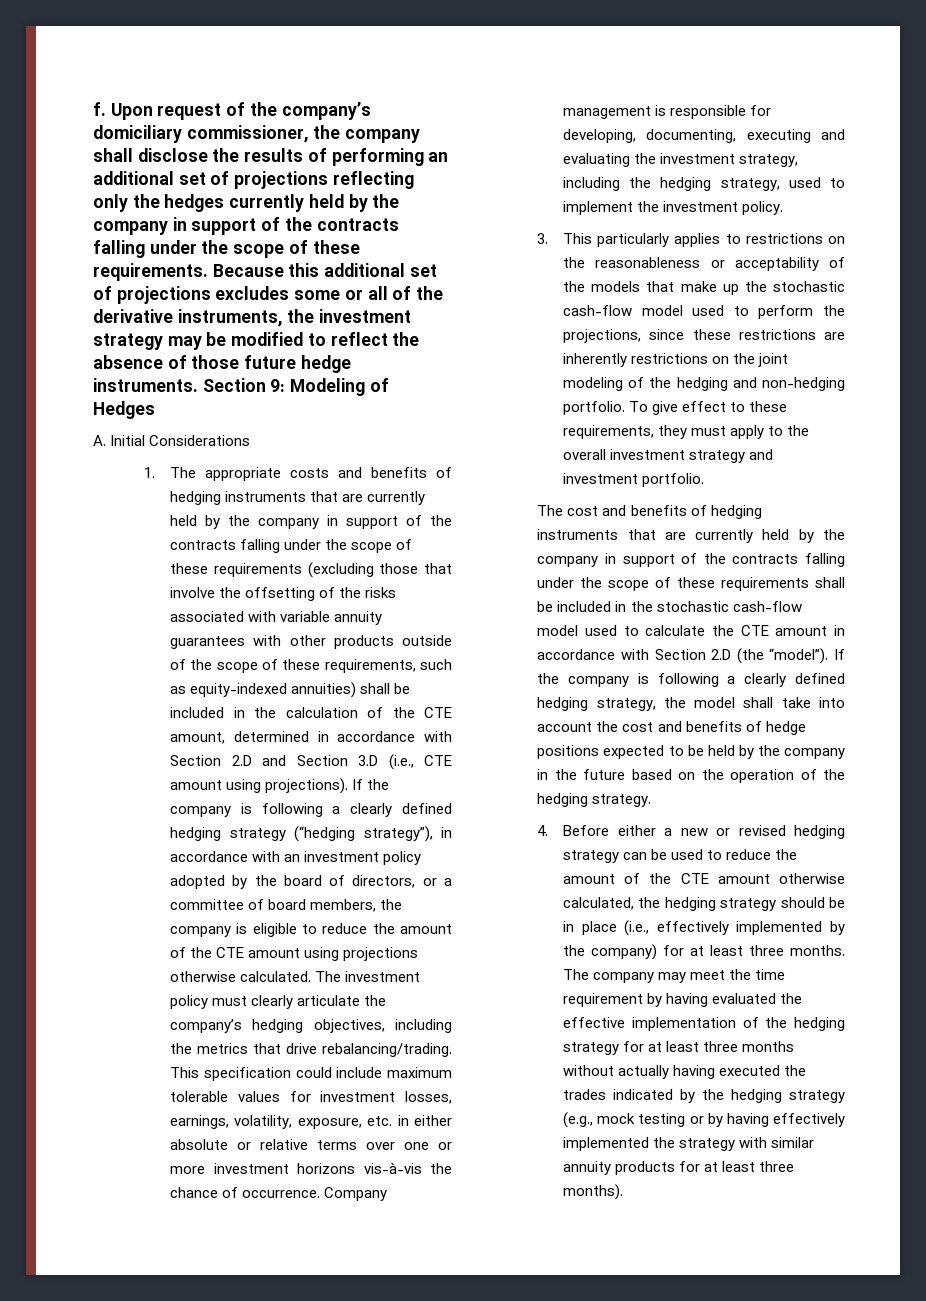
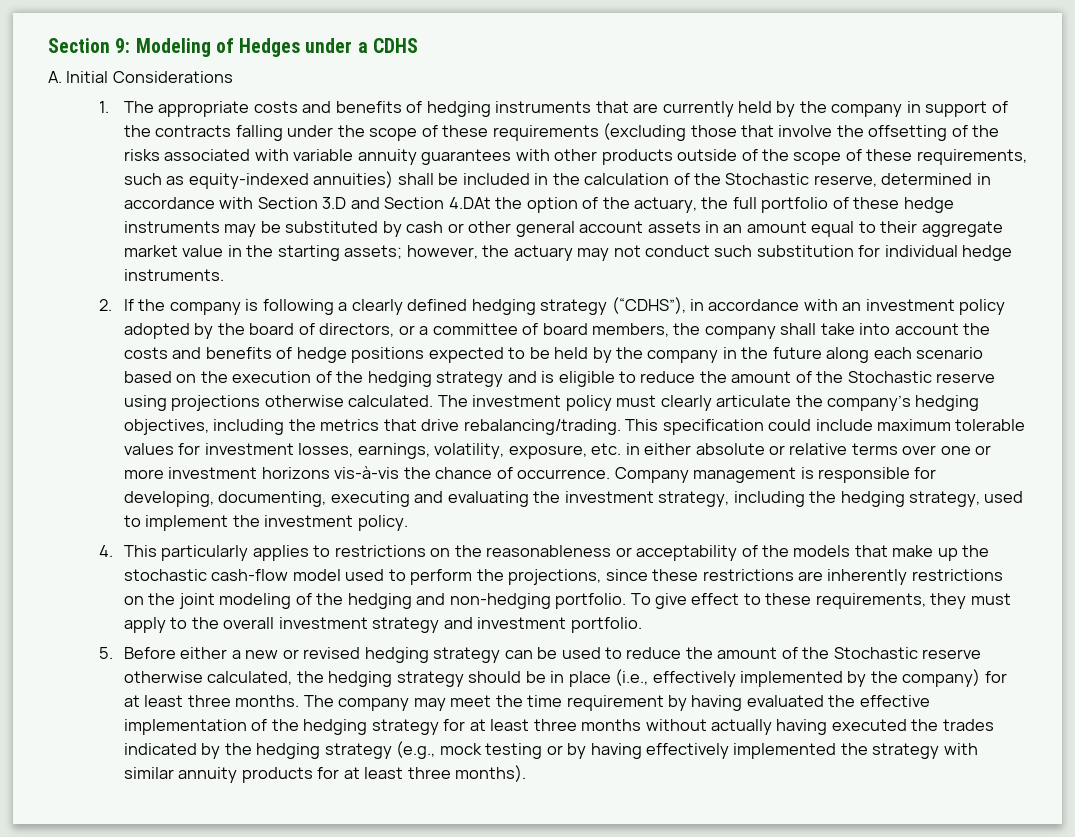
[93,102,371,120] [93,125,421,143] [93,148,449,166] [93,171,414,189] [93,194,400,212] [93,217,399,235] [93,240,360,258] [93,263,437,281] [93,286,444,304] [93,309,412,327] [93,332,420,350] [93,355,351,373] [93,378,198,392] f. Upon request of the company’s domiciliary commissioner, the company shall disclose the results of performing an additional set of projections reflecting only the hedges currently held by the company in support of the contracts falling under the scope of these requirements. Because this additional set of projections excludes some or all of the derivative instruments, the investment strategy may be modified to reflect the absence of those future hedge instruments. -> (48, 45) none
(155, 410) none -> [305,38,418,53] under a CDHS
[424,707,452,718] [170,732,226,744] CTE amount, -> [725,173,877,187] Stochastic reserve,
[231,755,252,766] 2.D -> [322,197,347,209] 3.D
[358,754,452,770] [170,778,349,794] 3.D (i.e., CTE amount using projections). -> [448,197,954,213] [123,221,1003,237] [123,245,1013,261] [123,269,224,281] [98,299,112,311] 4.DAt the option of the actuary, the full portfolio of these hedge instruments may be substituted by cash or other general account assets in an amount equal to their aggregate market value in the starting assets; however, the actuary may not conduct such substitution for individual hedge instruments. // 2.
[294,826,433,842] (“hedging strategy”), -> [611,297,686,314] (“CDHS”),
(232, 931) none -> [780,323,991,335] [123,347,984,363] [123,371,537,387] shall take into account the costs and benefits of hedge positions expected to be held by the company in the future along each scenario based on the execution of the hedging strategy and
[216,947,301,958] CTE amount -> [847,371,996,383] Stochastic reserve
[537,233,549,244] 3. -> [98,545,113,557] 4.
[537,505,762,519] [537,529,845,543] [537,553,845,567] [537,577,845,591] [537,601,802,612] [537,625,845,636] [537,648,845,664] [537,673,845,687] [537,697,845,711] [537,721,806,735] [537,745,845,759] [537,769,845,783] [537,793,652,807] [537,825,549,836] The cost and benefits of hedging instruments that are currently held by the company in support of the contracts falling under the scope of these requirements shall be included in the stochastic cash-flow model used to calculate the CTE amount in accordance with Section 2.D (the “model”). If the company is following a clearly defined hedging strategy, the model shall take into account the cost and benefits of hedge positions expected to be held by the company in the future based on the operation of the hedging strategy. // 4. -> [98,647,113,659] 5.
[680,873,770,884] CTE amount -> [833,647,982,659] Stochastic reserve

